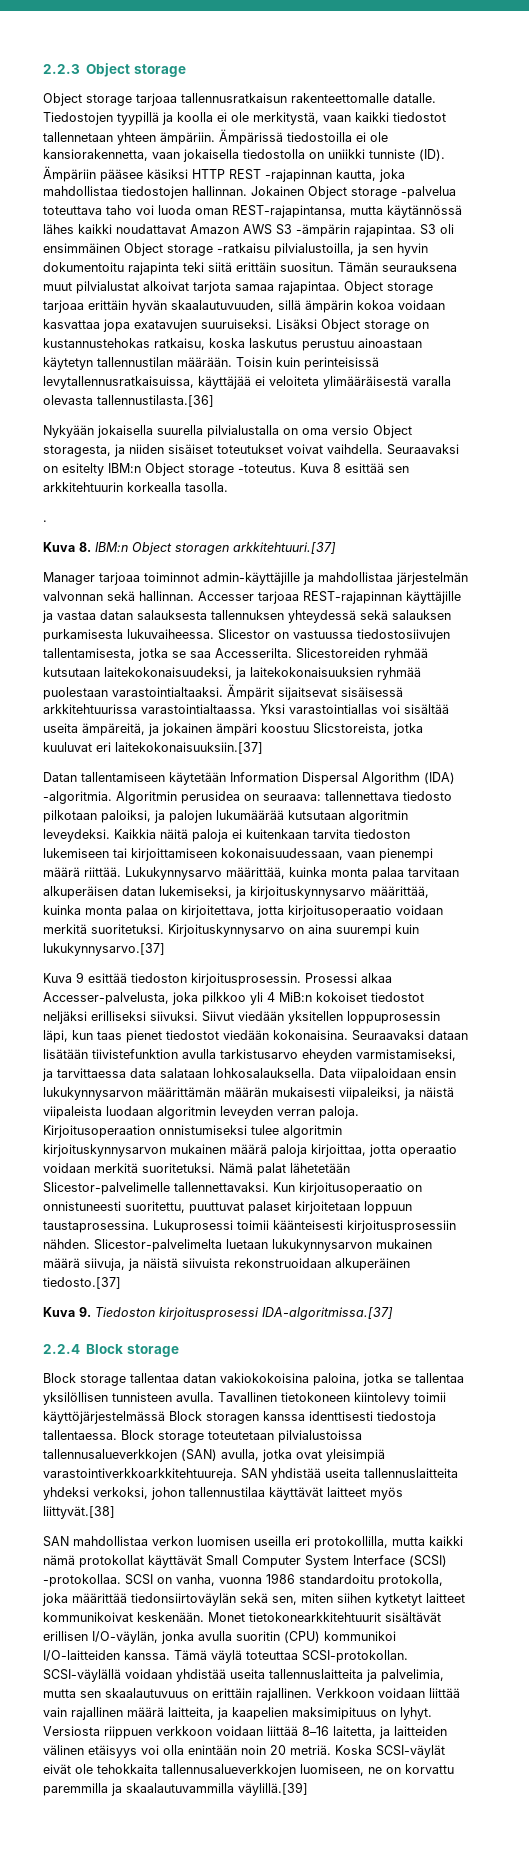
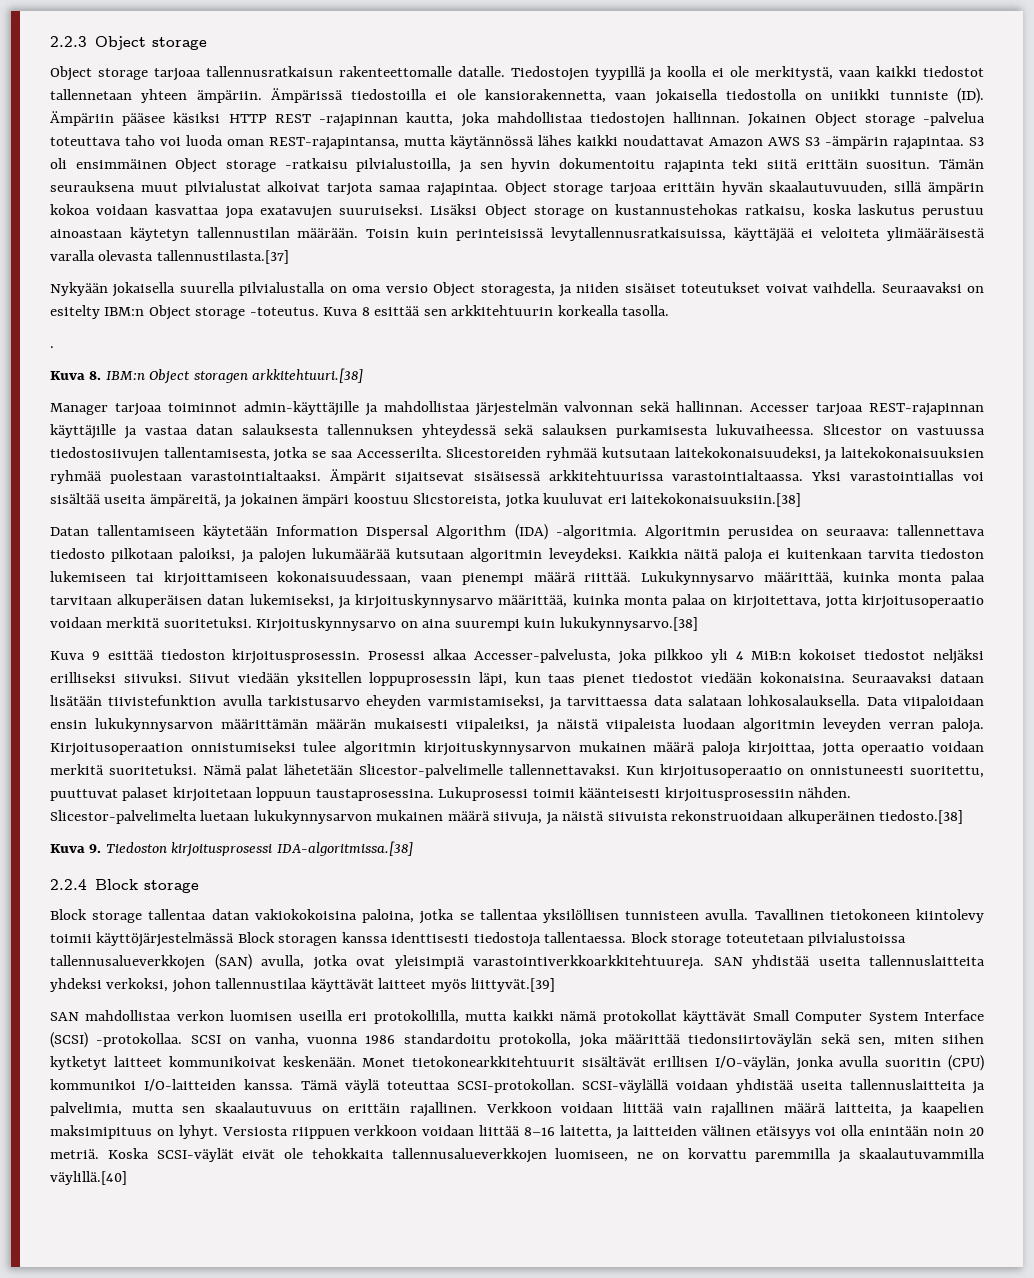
[97,395,214,407] tallennustilasta.[36] -> [156,250,289,264] tallennustilasta.[37]
[233,542,336,554] arkkitehtuuri.[37] -> [252,368,364,383] arkkitehtuuri.[38]
[115,742,263,754] laitekokonaisuuksiin.[37] -> [631,493,802,507] laitekokonaisuuksiin.[38]
[43,943,165,956] lukukynnysarvo.[37] -> [559,617,698,631] lukukynnysarvo.[38]
[43,1277,121,1289] tiedosto.[37] -> [879,810,964,824] tiedosto.[38]
[262,1307,393,1320] IDA-algoritmissa.[37] -> [276,841,413,856] IDA-algoritmissa.[38]
[43,1506,115,1519] liittyvät.[38] -> [471,978,556,992] liittyvät.[39]
[238,1782,308,1796] väylillä.[39] -> [50,1171,127,1185] väylillä.[40]

